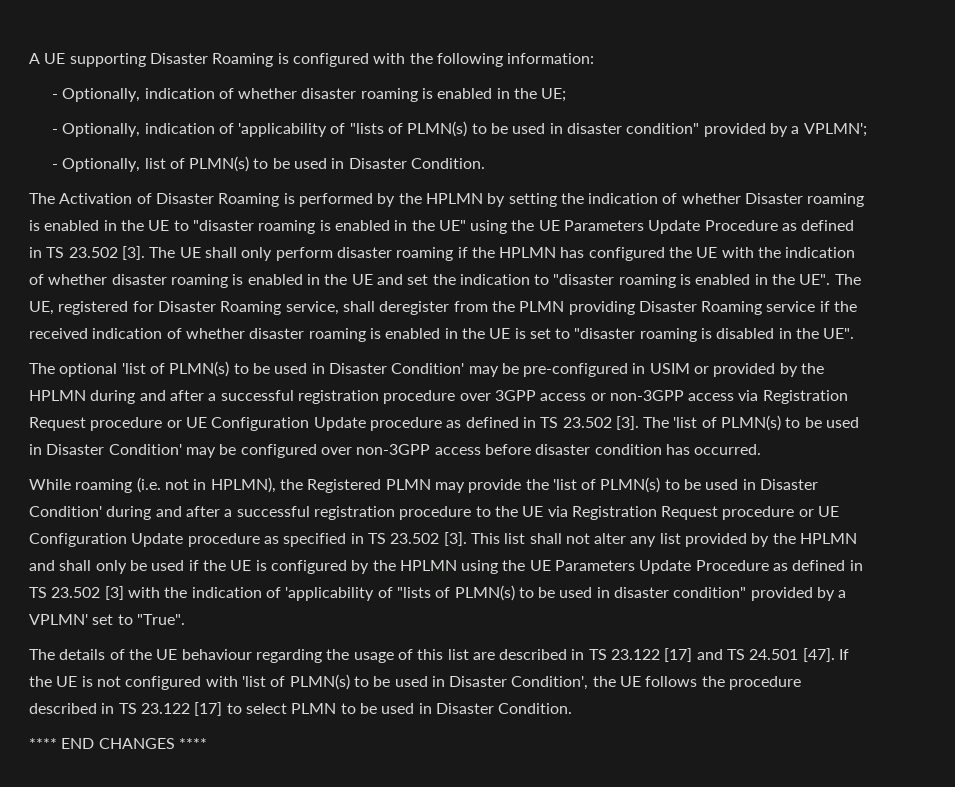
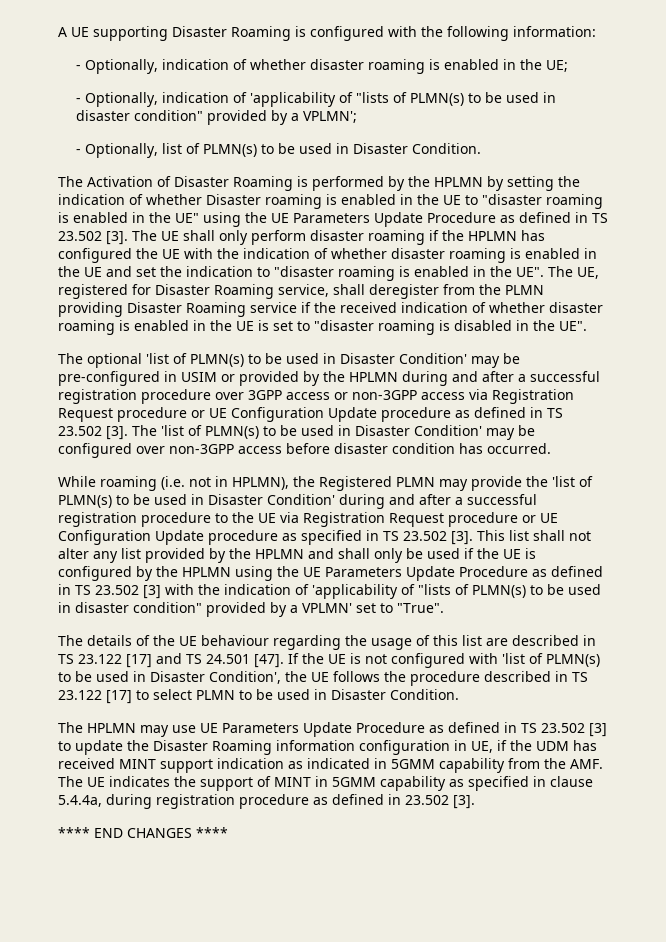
(573, 708) none -> [58,722,607,737] [58,740,597,755] [58,758,603,773] [58,776,593,791] [58,794,475,809] // The HPLMN may use UE Parameters Update Procedure as defined in TS 23.502 [3] to update the Disaster Roaming information configuration in UE, if the UDM has received MINT support indication as indicated in 5GMM capability from the AMF. The UE indicates the support of MINT in 5GMM capability as specified in clause 5.4.4a, during registration procedure as defined in 23.502 [3].

